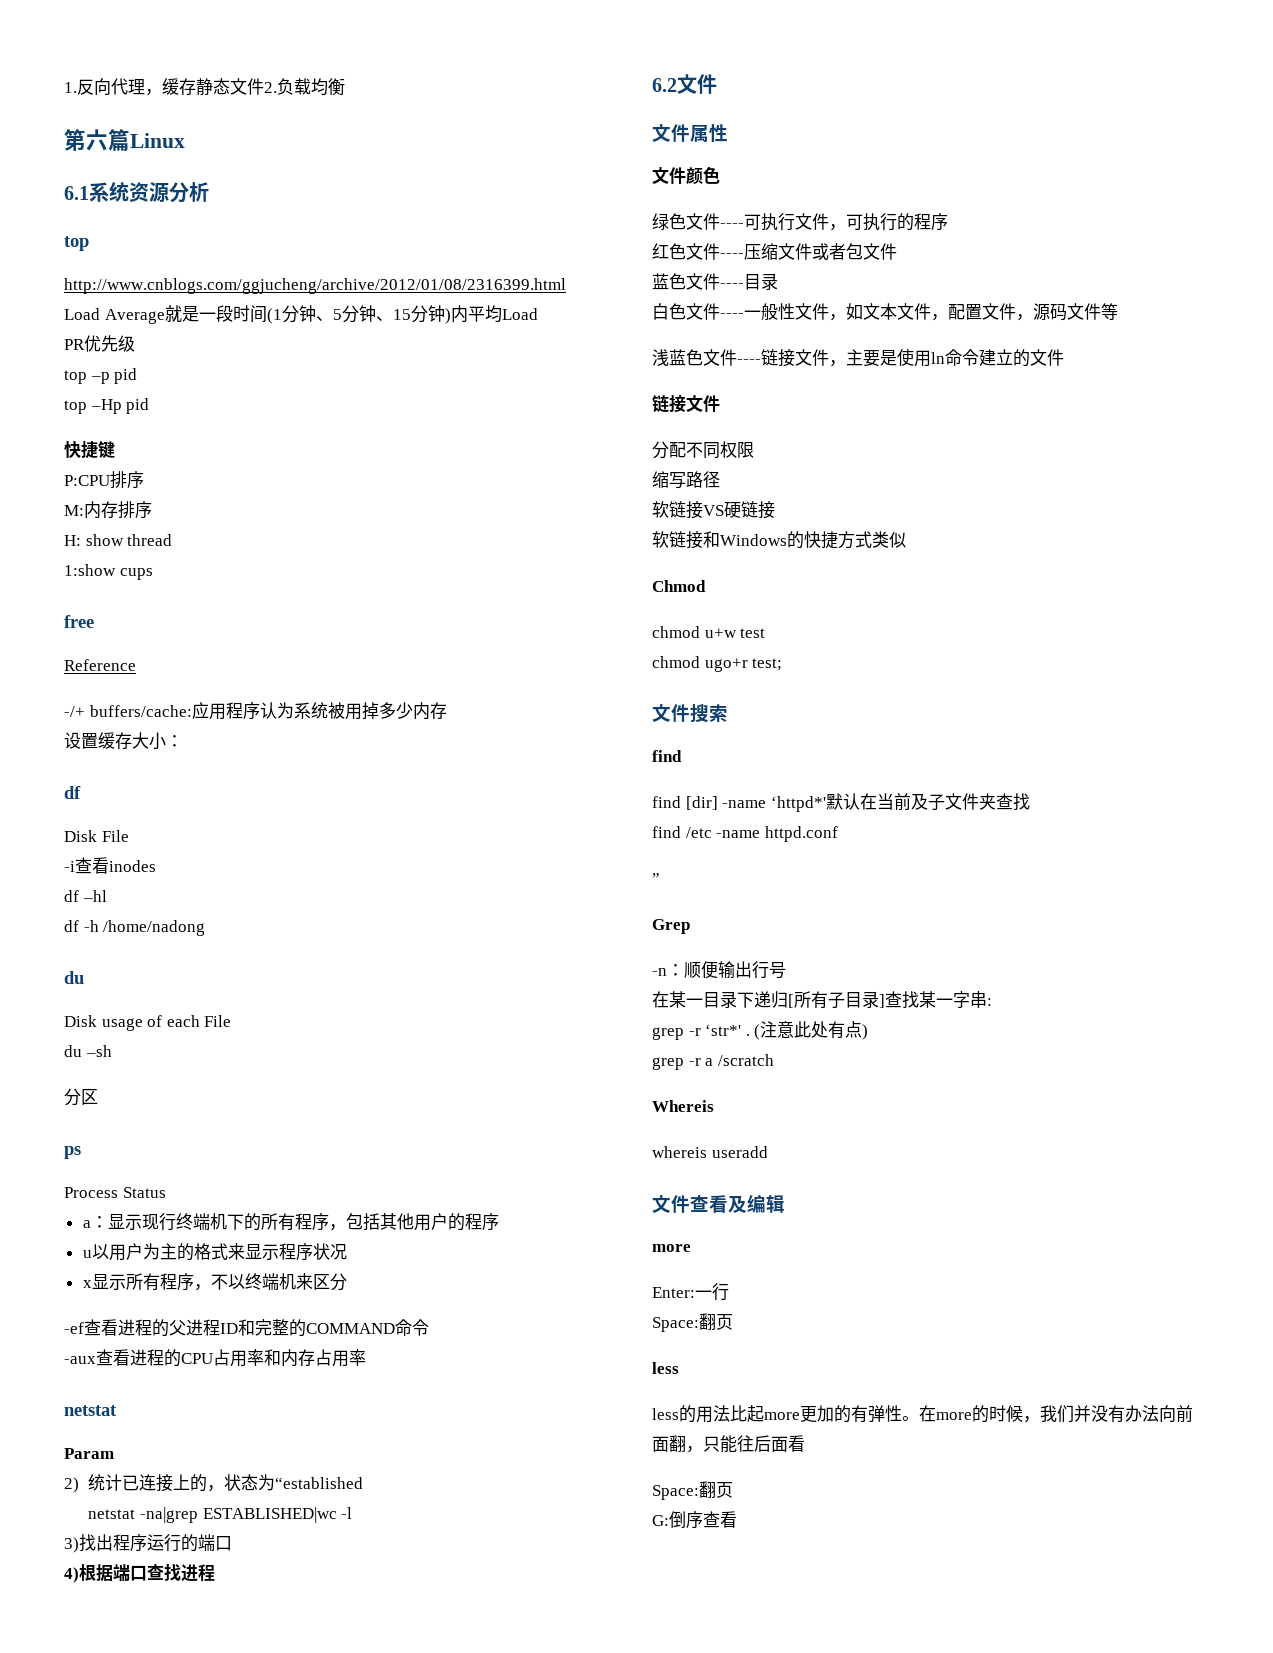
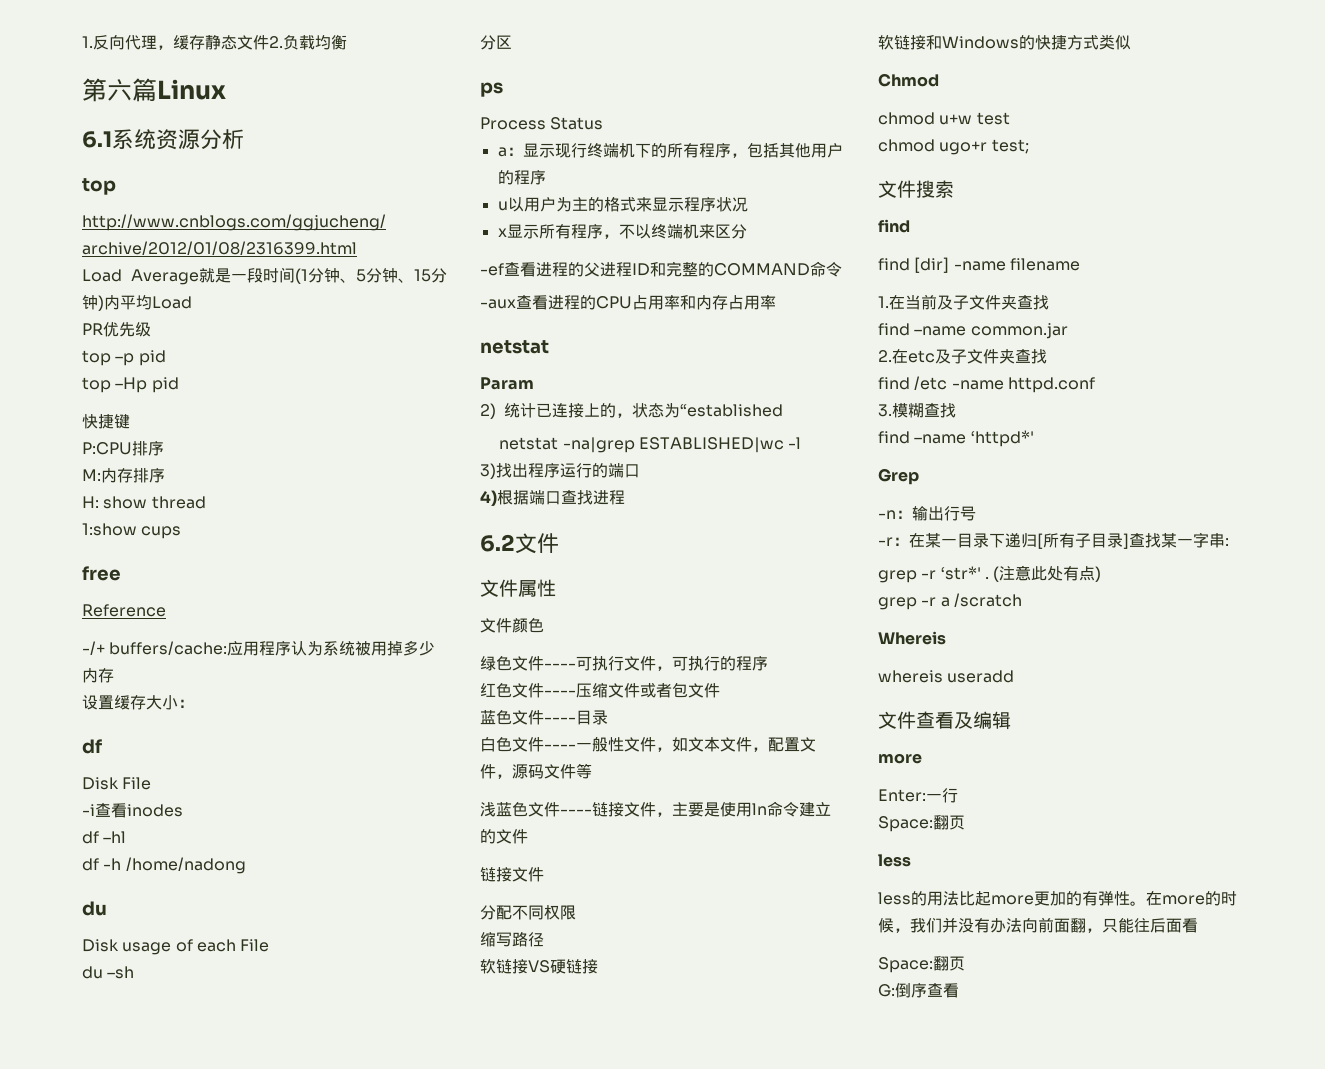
[770,793,860,812] ‘httpd*'默认 -> [1009,258,1080,271] [878,296,889,308] filename // 1.
[685,826,838,842] [652,873,660,884] /etc -name httpd.conf // ” -> [914,323,1068,339] [878,349,1047,364] [878,376,1095,393] [878,403,956,418] [878,430,1034,447] –name common.jar // 2.在etc及子文件夹查找 // find /etc -name httpd.conf // 3.模糊查找 // find –name ‘httpd*'
[684,961,718,979] 顺便 -> (912, 514) none
(786, 970) none -> [878,537,909,546] -r：

